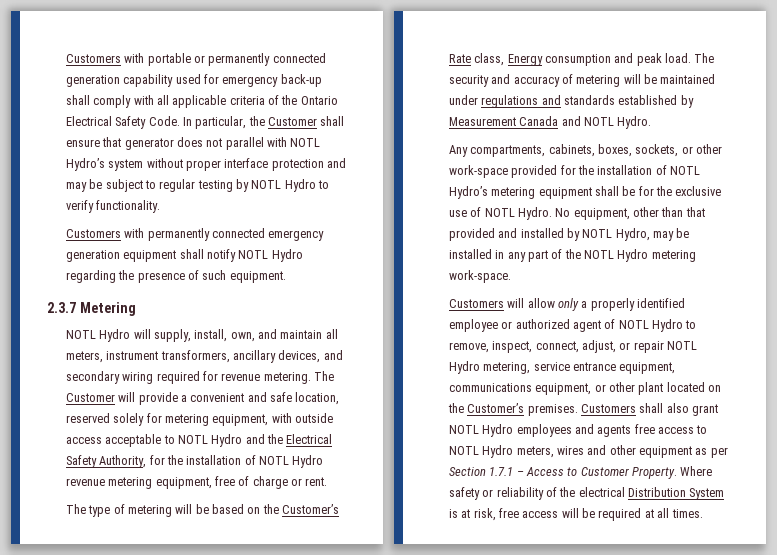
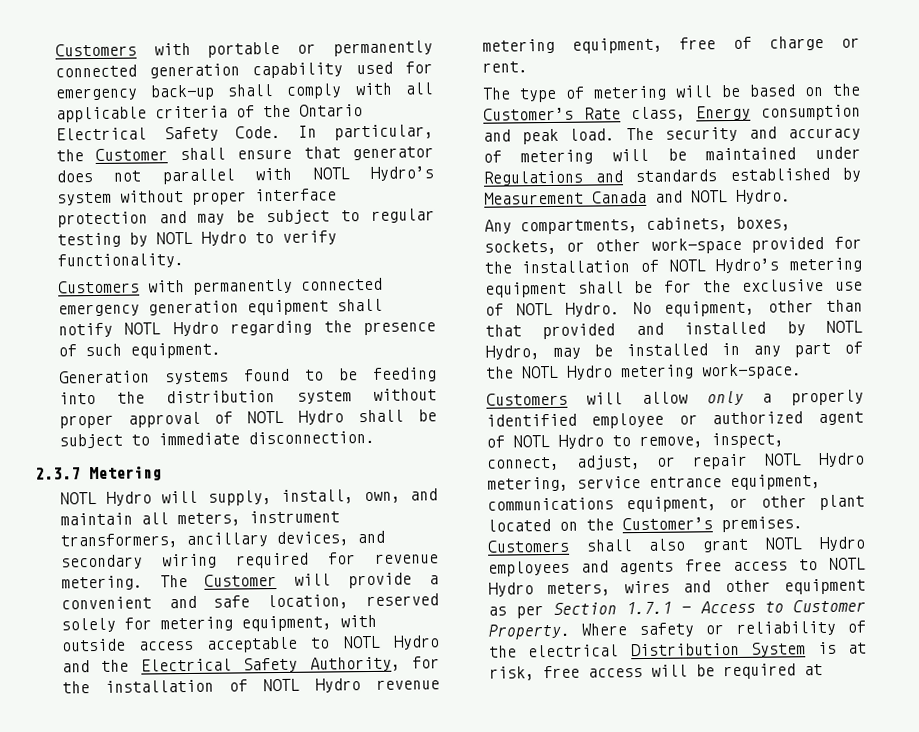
(286, 277) none -> [58,367,437,385] [58,388,437,405] [58,409,437,429] [58,430,375,449] // Generation systems found to be feeding into the distribution system without proper approval of NOTL Hydro shall be subject to immediate disconnection.
[481,95,539,108] regulations -> [482,170,584,186] Regulations
[657,508,703,518] all times. -> (823, 670) none

